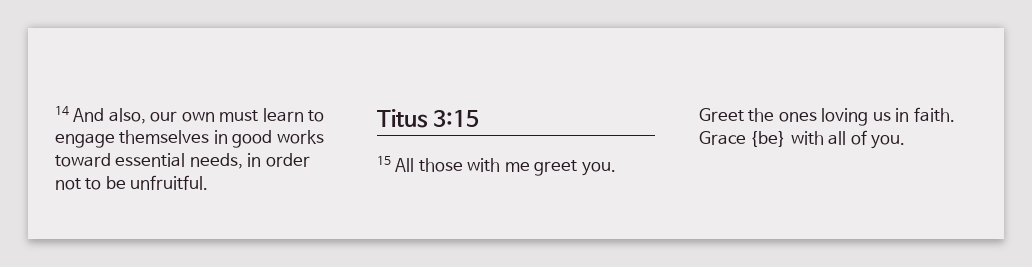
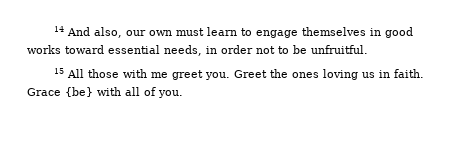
[377,109,479,128] // Titus 3:15 -> (368, 49) none

